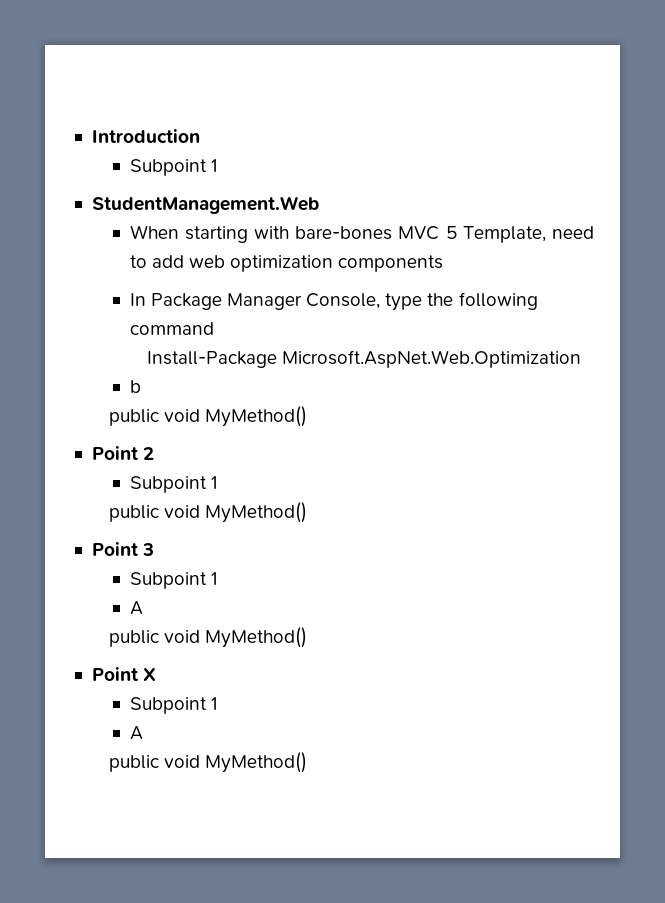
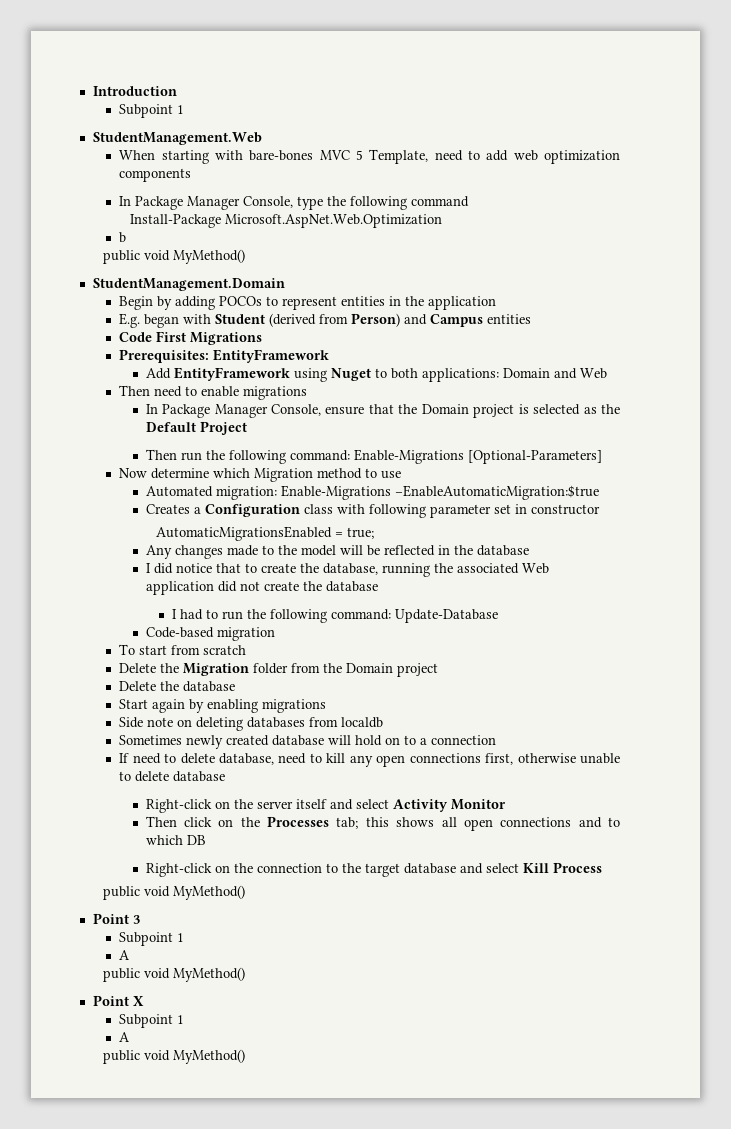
[91,446,155,460] [129,476,217,493] Point 2 // Subpoint 1 -> [92,278,285,291] [119,296,497,310] [119,313,532,328] [119,331,263,345] [119,349,330,363] [145,367,607,382] [119,385,308,400] [145,404,620,418] [145,421,247,435] [145,449,602,464] [119,468,402,482] [145,485,599,500] [145,504,600,518] [155,526,374,541] [145,545,529,559] [145,563,549,577] [145,581,378,595] [171,609,498,623] [145,627,275,641] [119,644,247,655] [119,663,439,677] [119,681,236,692] [119,699,327,713] [119,717,384,731] [119,735,497,749] [119,753,620,767] [119,771,226,782] [145,799,506,813] [145,816,621,831] [145,835,206,845] [145,862,602,877] StudentManagement.Domain // Begin by adding POCOs to represent entities in the application // E.g. began with Student (derived from Person) and Campus entities // Code First Migrations // Prerequisites: EntityFramework // Add EntityFramework using Nuget to both applications: Domain and Web // Then need to enable migrations // In Package Manager Console, ensure that the Domain project is selected as the Default Project // Then run the following command: Enable-Migrations [Optional-Parameters] // Now determine which Migration method to use // Automated migration: Enable-Migrations –EnableAutomaticMigration:$true // Creates a Configuration class with following parameter set in constructor // AutomaticMigrationsEnabled = true; // Any changes made to the model will be reflected in the database // I did notice that to create the database, running the associated Web application did not create the database // I had to run the following command: Update-Database // Code-based migration // To start from scratch // Delete the Migration folder from the Domain project // Delete the database // Start again by enabling migrations // Side note on deleting databases from localdb // Sometimes newly created database will hold on to a connection // If need to delete database, need to kill any open connections first, otherwise unable to delete database // Right-click on the server itself and select Activity Monitor // Then click on the Processes tab; this shows all open connections and to which DB // Right-click on the connection to the target database and select Kill Process

